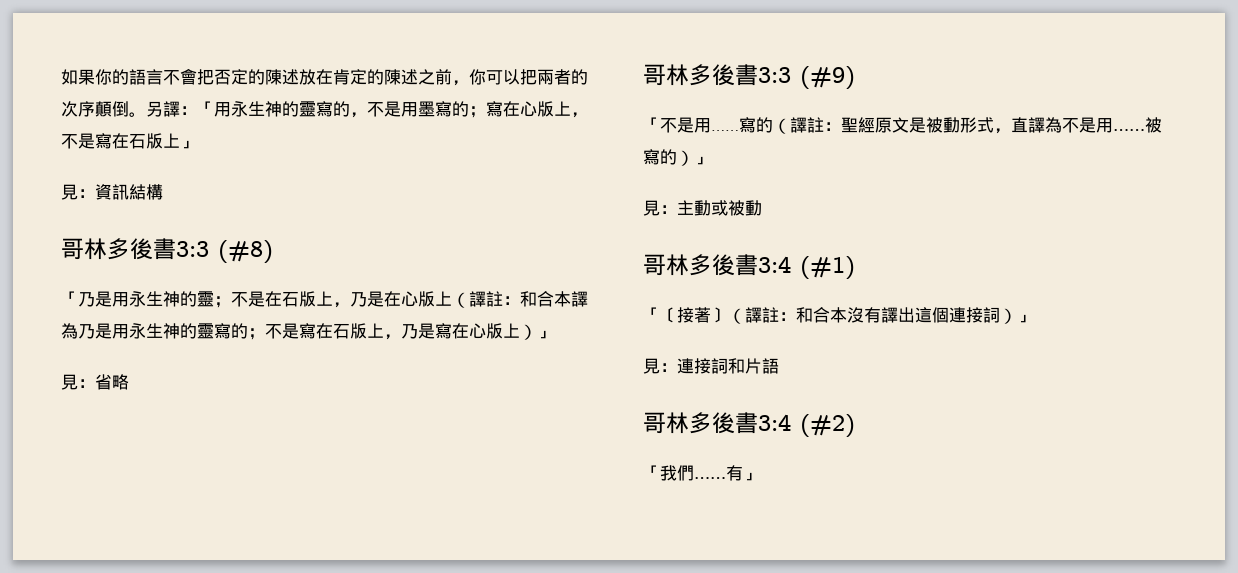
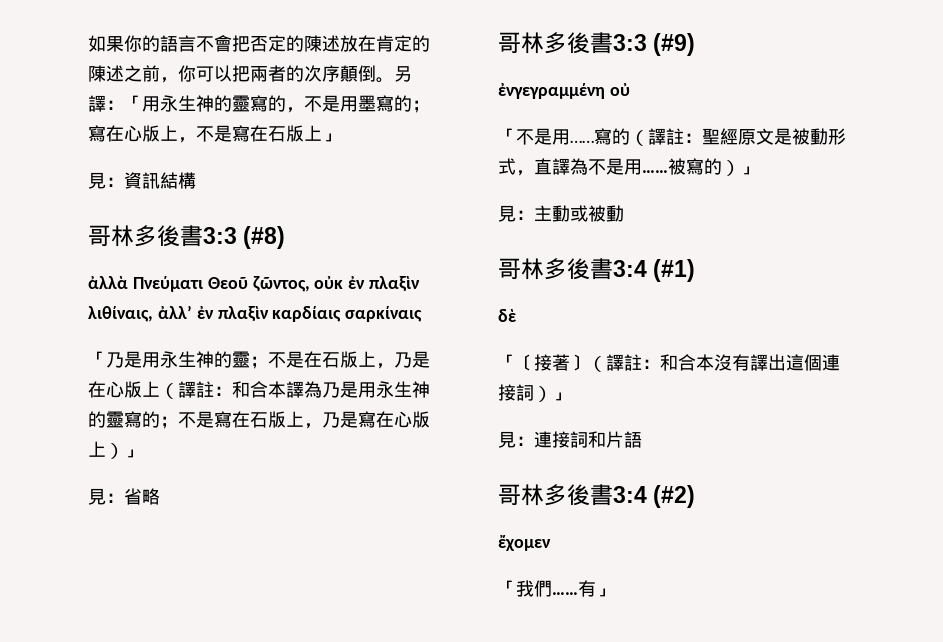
(273, 252) none -> [88,276,421,292] [88,305,423,322] // ἀλλὰ Πνεύματι Θεοῦ ζῶντος, οὐκ ἐν πλαξὶν λιθίναις, ἀλλ’ ἐν πλαξὶν καρδίαις σαρκίναις
(855, 78) none -> [498,83,630,99] // ἐνγεγραμμένη οὐ
(855, 268) none -> [498,309,516,322] // δὲ
(855, 426) none -> [498,535,551,551] // ἔχομεν

